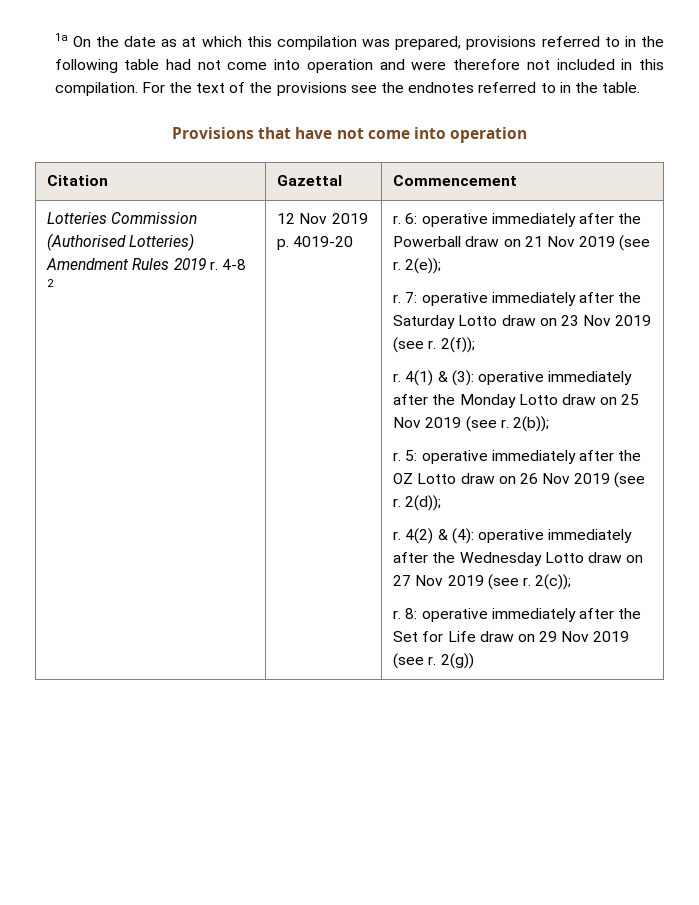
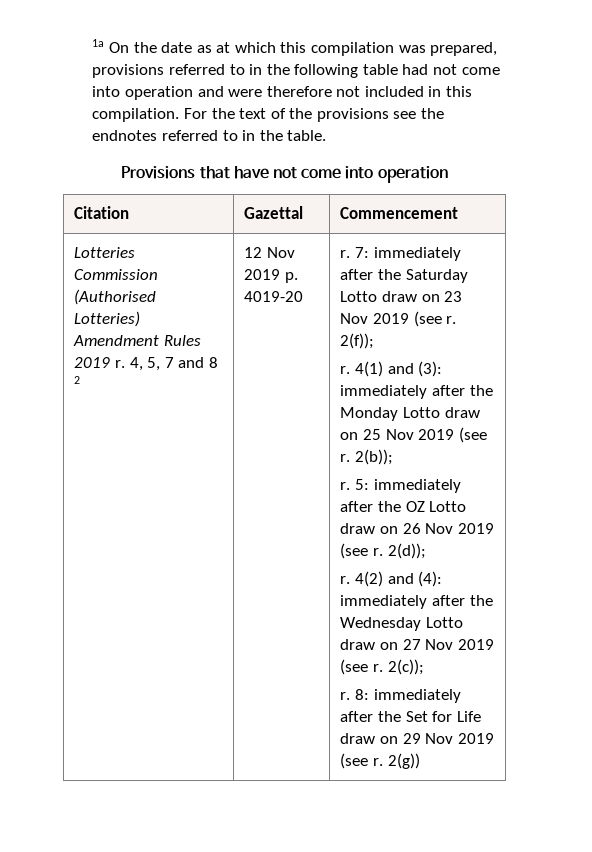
[221,259,246,270] 4-8 -> [129,357,218,371] 4, 5, 7 and 8
[405,213,642,227] [393,235,651,251] [393,258,442,274] [393,292,488,306] 6: operative immediately after the Powerball draw on 21 Nov 2019 (see r. 2(e)); // r. 7: operative -> [354,247,369,258] 7:
[437,370,544,386] & (3): operative -> [387,361,443,377] and (3):
[421,450,488,464] operative -> (369, 484) none
[437,528,544,544] & (4): operative -> [387,571,443,587] and (4):
[421,608,488,622] operative -> (369, 694) none

